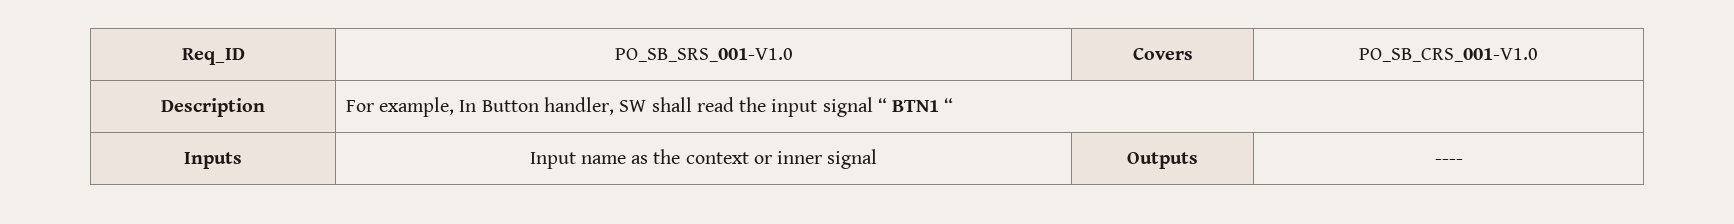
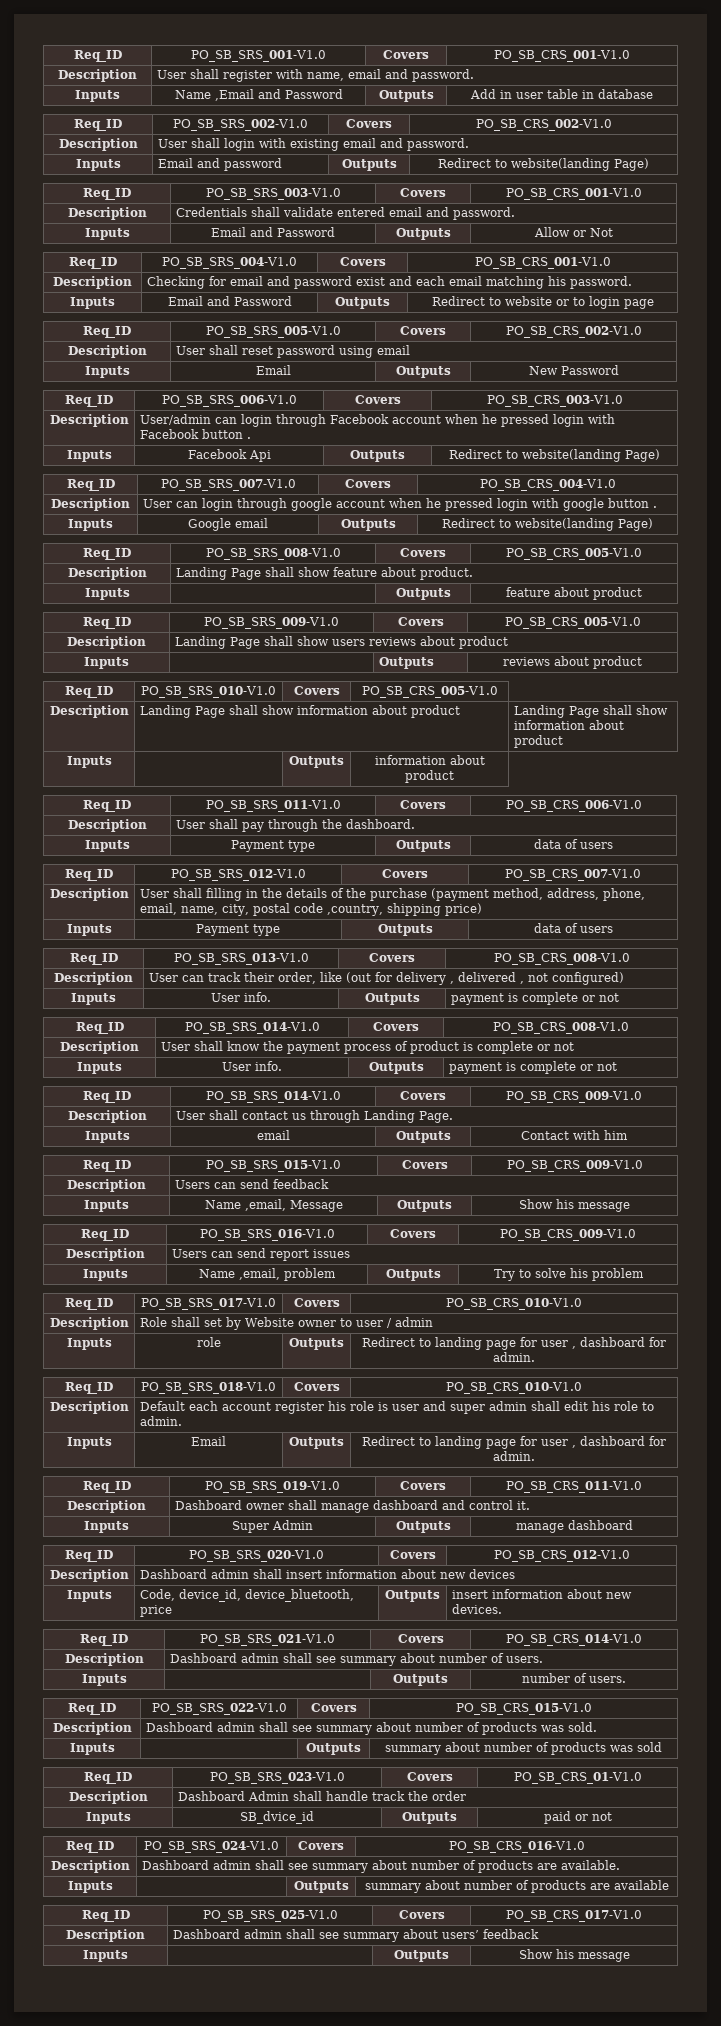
[345,97,954,117] [184,152,242,169] [529,149,878,169] [1127,152,1198,169] [1434,159,1463,164] For example, In Button handler, SW shall read the input signal “ BTN1 “ // Inputs | Input name as the context or inner signal | Outputs | ---- -> [156,69,474,82] [75,90,120,102] [174,89,343,101] [378,90,434,102] [470,89,653,99] [74,119,122,131] [173,119,308,131] [346,119,392,128] [475,119,612,131] [58,138,138,151] [157,138,469,151] [75,159,121,171] [157,158,282,171] [341,159,397,171] [438,158,649,171] [83,188,131,200] [205,188,341,200] [400,188,446,197] [505,188,642,200] [67,207,147,220] [175,207,515,220] [84,228,130,240] [210,227,335,237] [395,228,451,240] [533,227,613,237] [68,257,117,269] [162,257,297,269] [339,257,386,266] [474,257,611,269] [53,276,132,289] [146,276,632,289] [70,297,115,309] [167,296,292,306] [335,297,390,309] [431,296,654,309] [83,326,131,338] [205,326,341,338] [400,326,446,335] [505,326,642,338] [67,345,147,358] [175,345,410,358] [84,366,130,378] [255,365,291,375] [395,366,451,378] [528,365,619,375] [65,395,113,407] [161,395,297,407] [354,395,401,404] [486,395,623,407] [49,414,129,427] [139,414,615,427] [139,429,251,439] [66,450,112,462] [187,449,271,462] [350,450,405,462] [449,449,660,462] [66,479,115,491] [160,479,296,491] [345,479,391,488] [479,479,616,491] [51,498,130,511] [142,498,657,511] [68,519,113,531] [187,518,268,531] [340,519,396,531] [442,518,653,531] [83,548,131,560] [205,548,341,560] [400,548,446,557] [506,548,642,560] [67,567,147,580] [175,567,473,580] [84,588,130,600] [395,588,451,600] [506,587,642,600] [82,617,131,629] [203,617,339,629] [397,617,444,626] [504,617,641,629] [67,636,146,649] [174,636,508,649] [84,657,129,669] [378,657,434,669] [503,656,642,669] [65,686,113,698] [141,686,276,698] [293,686,340,695] [361,686,498,698] [49,705,129,718] [139,705,460,718] [513,705,668,718] [513,720,624,730] [513,735,563,748] [66,756,112,768] [289,756,344,768] [374,755,485,765] [405,770,454,783] [83,800,131,812] [205,800,341,812] [400,800,446,809] [505,800,642,812] [67,819,147,832] [175,819,415,832] [84,840,130,852] [230,840,315,852] [395,840,451,852] [534,839,613,849] [65,869,113,881] [170,869,306,881] [382,869,428,878] [505,869,641,881] [49,888,129,901] [139,888,645,901] [139,903,482,916] [66,924,112,936] [195,924,280,936] [377,924,433,936] [533,923,613,933] [69,953,118,965] [173,953,309,965] [369,953,415,962] [493,953,630,965] [54,972,133,985] [148,972,624,985] [71,993,116,1005] [210,992,271,1002] [364,993,420,1005] [450,992,619,1005] [75,1022,124,1034] [184,1022,320,1034] [373,1022,419,1031] [492,1022,629,1034] [60,1041,139,1054] [160,1041,574,1054] [77,1062,122,1074] [221,1061,282,1071] [368,1062,424,1074] [448,1061,617,1074] [83,1091,131,1103] [205,1091,341,1103] [400,1091,446,1100] [505,1091,642,1103] [67,1110,147,1123] [175,1110,453,1123] [84,1131,130,1143] [256,1130,290,1140] [395,1131,451,1143] [520,1130,628,1140] [82,1160,131,1172] [205,1160,341,1172] [401,1160,448,1169] [506,1160,643,1172] [67,1179,146,1192] [174,1179,329,1189] [84,1200,129,1212] [204,1199,343,1212] [397,1200,452,1212] [519,1199,630,1212] [81,1229,129,1241] [199,1229,335,1241] [390,1229,436,1238] [500,1229,636,1241] [65,1248,145,1261] [171,1248,350,1261] [82,1269,128,1281] [198,1268,336,1281] [385,1269,441,1281] [493,1268,644,1281] [65,1298,113,1310] [141,1298,276,1310] [293,1298,340,1307] [446,1298,582,1310] [49,1317,129,1330] [139,1317,433,1330] [66,1338,112,1350] [196,1337,221,1347] [289,1338,344,1350] [362,1337,666,1350] [493,1352,535,1362] [65,1382,113,1394] [141,1382,276,1394] [293,1382,340,1391] [446,1382,582,1394] [49,1401,129,1414] [139,1401,654,1414] [139,1416,182,1426] [66,1437,112,1449] [190,1436,226,1446] [289,1437,344,1449] [362,1436,666,1449] [493,1451,535,1461] [82,1481,131,1493] [204,1481,340,1493] [400,1481,446,1490] [506,1481,642,1493] [67,1500,146,1513] [174,1500,530,1513] [84,1521,129,1533] [231,1520,313,1533] [395,1521,451,1533] [515,1520,633,1533] [65,1550,113,1562] [188,1550,324,1562] [389,1550,436,1559] [493,1550,630,1562] [49,1569,129,1582] [139,1569,515,1579] [66,1590,112,1602] [139,1589,354,1602] [139,1605,172,1617] [385,1590,440,1602] [451,1589,632,1599] [451,1604,502,1614] [80,1634,128,1646] [199,1634,335,1646] [397,1634,444,1643] [506,1634,642,1646] [64,1653,144,1666] [169,1653,543,1666] [81,1674,127,1686] [393,1674,448,1686] [522,1673,626,1683] [68,1703,116,1715] [151,1703,287,1715] [310,1703,357,1712] [455,1703,592,1715] [52,1722,132,1735] [145,1722,597,1735] [69,1743,115,1755] [306,1743,361,1755] [385,1742,662,1755] [84,1772,132,1784] [209,1772,345,1784] [406,1772,453,1781] [513,1772,642,1784] [68,1791,148,1804] [177,1791,466,1801] [85,1812,131,1824] [239,1811,314,1824] [402,1812,457,1824] [543,1811,612,1824] [66,1841,114,1853] [144,1841,279,1853] [298,1841,344,1850] [448,1841,585,1853] [50,1860,130,1873] [141,1860,620,1873] [67,1881,113,1893] [293,1881,349,1893] [364,1880,669,1893] [81,1910,130,1922] [202,1910,338,1922] [398,1910,445,1919] [506,1910,642,1922] [66,1929,145,1942] [172,1929,539,1942] [83,1950,128,1962] [394,1950,449,1962] [518,1949,630,1962] User shall register with name, email and password. // Inputs | Name ,Email and Password | Outputs | Add in user table in database // Req_ID | PO_SB_SRS_002-V1.0 | Covers | PO_SB_CRS_002-V1.0 // Description | User shall login with existing email and password. // Inputs | Email and password | Outputs | Redirect to website(landing Page) // Req_ID | PO_SB_SRS_003-V1.0 | Covers | PO_SB_CRS_001-V1.0 // Description | Credentials shall validate entered email and password. // Inputs | Email and Password | Outputs | Allow or Not // Req_ID | PO_SB_SRS_004-V1.0 | Covers | PO_SB_CRS_001-V1.0 // Description | Checking for email and password exist and each email matching his password. // Inputs | Email and Password | Outputs | Redirect to website or to login page // Req_ID | PO_SB_SRS_005-V1.0 | Covers | PO_SB_CRS_002-V1.0 // Description | User shall reset password using email // Inputs | Email | Outputs | New Password // Req_ID | PO_SB_SRS_006-V1.0 | Covers | PO_SB_CRS_003-V1.0 // Description | User/admin can login through Facebook account when he pressed login with Facebook button . // Inputs | Facebook Api | Outputs | Redirect to website(landing Page) // Req_ID | PO_SB_SRS_007-V1.0 | Covers | PO_SB_CRS_004-V1.0 // Description | User can login through google account when he pressed login with google button . // Inputs | Google email | Outputs | Redirect to website(landing Page) // Req_ID | PO_SB_SRS_008-V1.0 | Covers | PO_SB_CRS_005-V1.0 // Description | Landing Page shall show feature about product. // Inputs | | Outputs | feature about product // Req_ID | PO_SB_SRS_009-V1.0 | Covers | PO_SB_CRS_005-V1.0 // Description | Landing Page shall show users reviews about product // Inputs | | Outputs | reviews about product // Req_ID | PO_SB_SRS_010-V1.0 | Covers | PO_SB_CRS_005-V1.0 // Description | Landing Page shall show information about product | Landing Page shall show information about product // Inputs | | Outputs | information about product // Req_ID | PO_SB_SRS_011-V1.0 | Covers | PO_SB_CRS_006-V1.0 // Description | User shall pay through the dashboard. // Inputs | Payment type | Outputs | data of users // Req_ID | PO_SB_SRS_012-V1.0 | Covers | PO_SB_CRS_007-V1.0 // Description | User shall filling in the details of the purchase (payment method, address, phone, email, name, city, postal code ,country, shipping price) // Inputs | Payment type | Outputs | data of users // Req_ID | PO_SB_SRS_013-V1.0 | Covers | PO_SB_CRS_008-V1.0 // Description | User can track their order, like (out for delivery , delivered , not configured) // Inputs | User info. | Outputs | payment is complete or not // Req_ID | PO_SB_SRS_014-V1.0 | Covers | PO_SB_CRS_008-V1.0 // Description | User shall know the payment process of product is complete or not // Inputs | User info. | Outputs | payment is complete or not // Req_ID | PO_SB_SRS_014-V1.0 | Covers | PO_SB_CRS_009-V1.0 // Description | User shall contact us through Landing Page. // Inputs | email | Outputs | Contact with him // Req_ID | PO_SB_SRS_015-V1.0 | Covers | PO_SB_CRS_009-V1.0 // Description | Users can send feedback // Inputs | Name ,email, Message | Outputs | Show his message // Req_ID | PO_SB_SRS_016-V1.0 | Covers | PO_SB_CRS_009-V1.0 // Description | Users can send report issues // Inputs | Name ,email, problem | Outputs | Try to solve his problem // Req_ID | PO_SB_SRS_017-V1.0 | Covers | PO_SB_CRS_010-V1.0 // Description | Role shall set by Website owner to user / admin // Inputs | role | Outputs | Redirect to landing page for user , dashboard for admin. // Req_ID | PO_SB_SRS_018-V1.0 | Covers | PO_SB_CRS_010-V1.0 // Description | Default each account register his role is user and super admin shall edit his role to admin. // Inputs | Email | Outputs | Redirect to landing page for user , dashboard for admin. // Req_ID | PO_SB_SRS_019-V1.0 | Covers | PO_SB_CRS_011-V1.0 // Description | Dashboard owner shall manage dashboard and control it. // Inputs | Super Admin | Outputs | manage dashboard // Req_ID | PO_SB_SRS_020-V1.0 | Covers | PO_SB_CRS_012-V1.0 // Description | Dashboard admin shall insert information about new devices // Inputs | Code, device_id, device_bluetooth, price | Outputs | insert information about new devices. // Req_ID | PO_SB_SRS_021-V1.0 | Covers | PO_SB_CRS_014-V1.0 // Description | Dashboard admin shall see summary about number of users. // Inputs | | Outputs | number of users. // Req_ID | PO_SB_SRS_022-V1.0 | Covers | PO_SB_CRS_015-V1.0 // Description | Dashboard admin shall see summary about number of products was sold. // Inputs | | Outputs | summary about number of products was sold // Req_ID | PO_SB_SRS_023-V1.0 | Covers | PO_SB_CRS_01-V1.0 // Description | Dashboard Admin shall handle track the order // Inputs | SB_dvice_id | Outputs | paid or not // Req_ID | PO_SB_SRS_024-V1.0 | Covers | PO_SB_CRS_016-V1.0 // Description | Dashboard admin shall see summary about number of products are available. // Inputs | | Outputs | summary about number of products are available // Req_ID | PO_SB_SRS_025-V1.0 | Covers | PO_SB_CRS_017-V1.0 // Description | Dashboard admin shall see summary about users’ feedback // Inputs | | Outputs | Show his message

